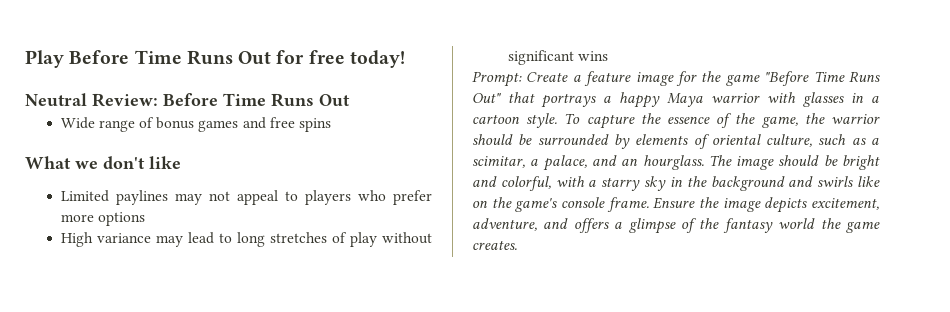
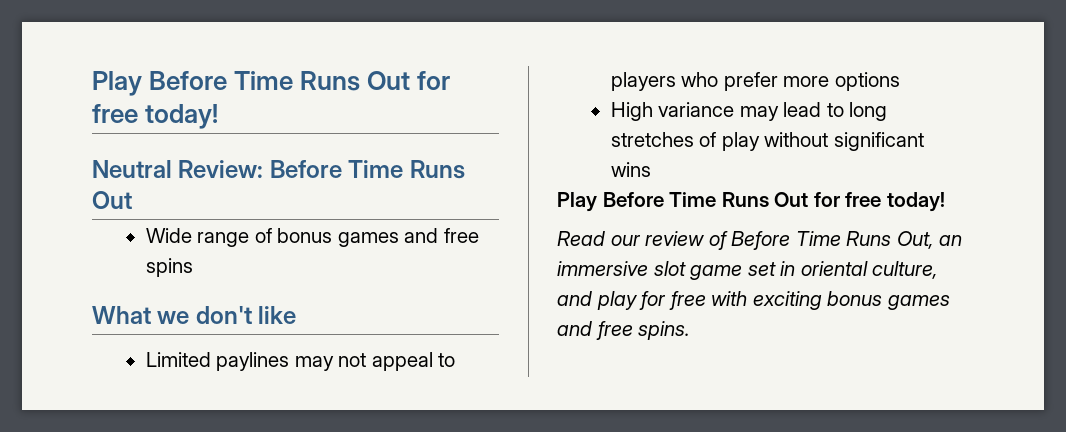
[472,71,880,87] [472,92,879,108] [472,113,880,129] [472,134,880,149] [472,155,880,171] [472,176,880,191] [472,197,879,213] [472,218,880,234] [472,240,517,250] Prompt: Create a feature image for the game "Before Time Runs Out" that portrays a happy Maya warrior with glasses in a cartoon style. To capture the essence of the game, the warrior should be surrounded by elements of oriental culture, such as a scimitar, a palace, and an hourglass. The image should be bright and colorful, with a starry sky in the background and swirls like on the game's console frame. Ensure the image depicts excitement, adventure, and offers a glimpse of the fantasy world the game creates. -> [557,192,945,212] [557,231,963,250] [557,261,939,280] [557,291,950,310] [557,321,691,340] Play Before Time Runs Out for free today! // Read our review of Before Time Runs Out, an immersive slot game set in oriental culture, and play for free with exciting bonus games and free spins.

